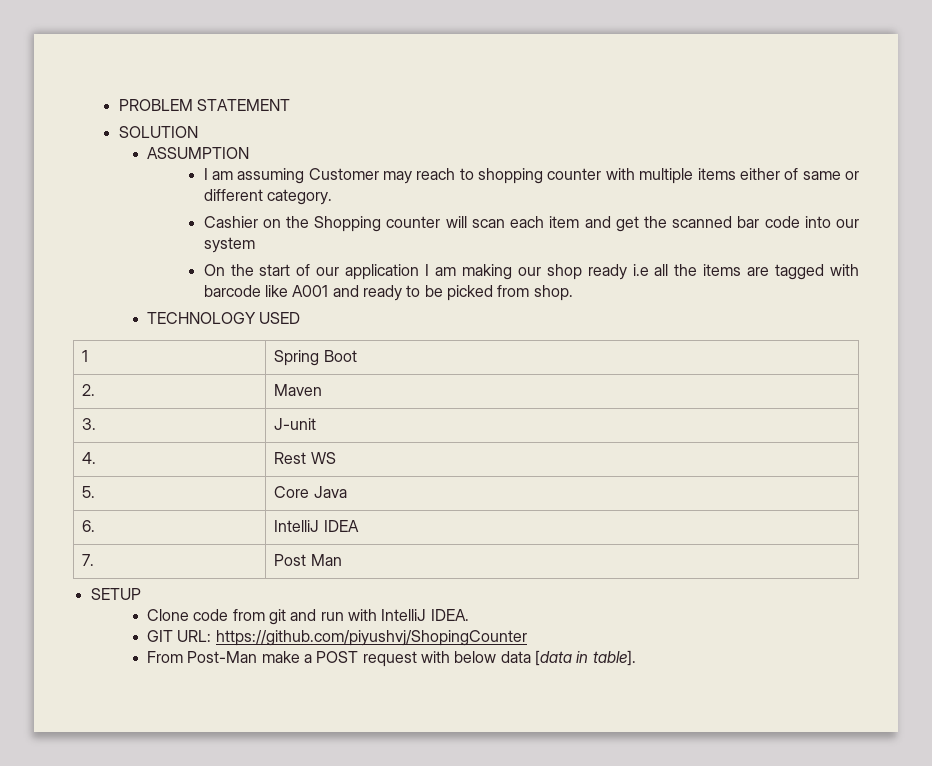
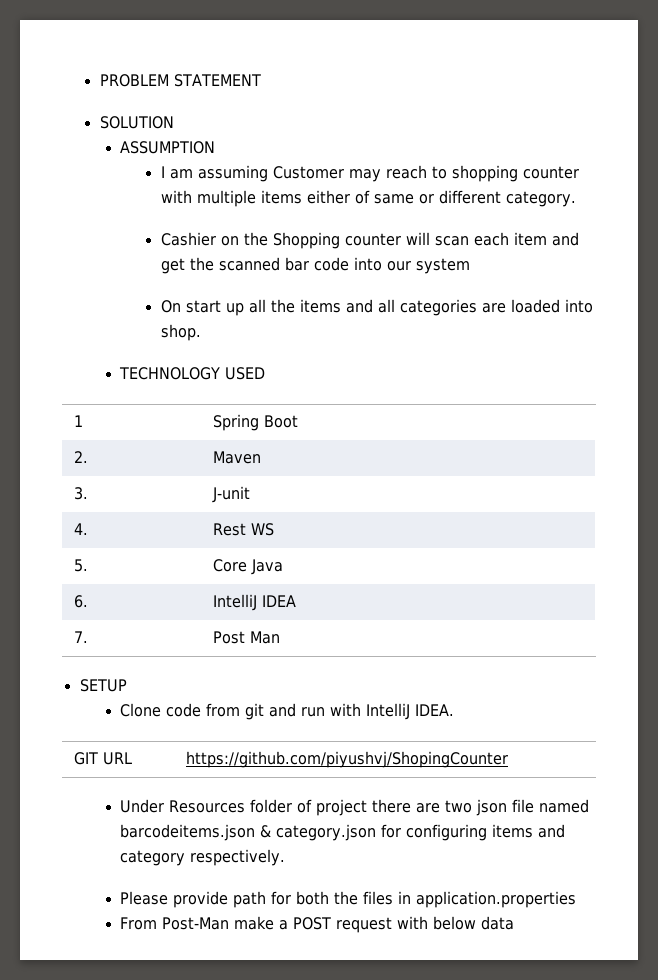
[230,264,859,280] [203,285,530,301] the start of our application I am making our shop ready i.e all the items are tagged with barcode like A001 and ready to be picked from -> [185,299,593,316] start up all the items and all categories are loaded into
[147,630,527,646] // GIT URL: https://github.com/piyushvj/ShopingCounter -> [74,752,133,765] [186,751,509,768] [120,799,590,816] [120,824,566,841] [120,849,286,866] [120,891,577,908] // GIT URL | https://github.com/piyushvj/ShopingCounter // Under Resources folder of project there are two json file named barcodeitems.json & category.json for configuring items and category respectively. // Please provide path for both the files in application.properties
[534,650,636,666] [data in table]. -> (515, 923) none

